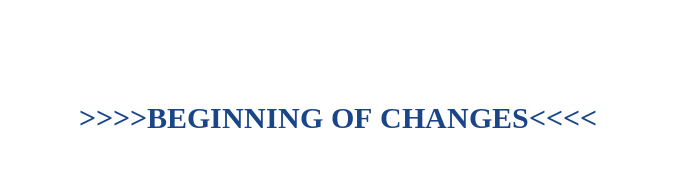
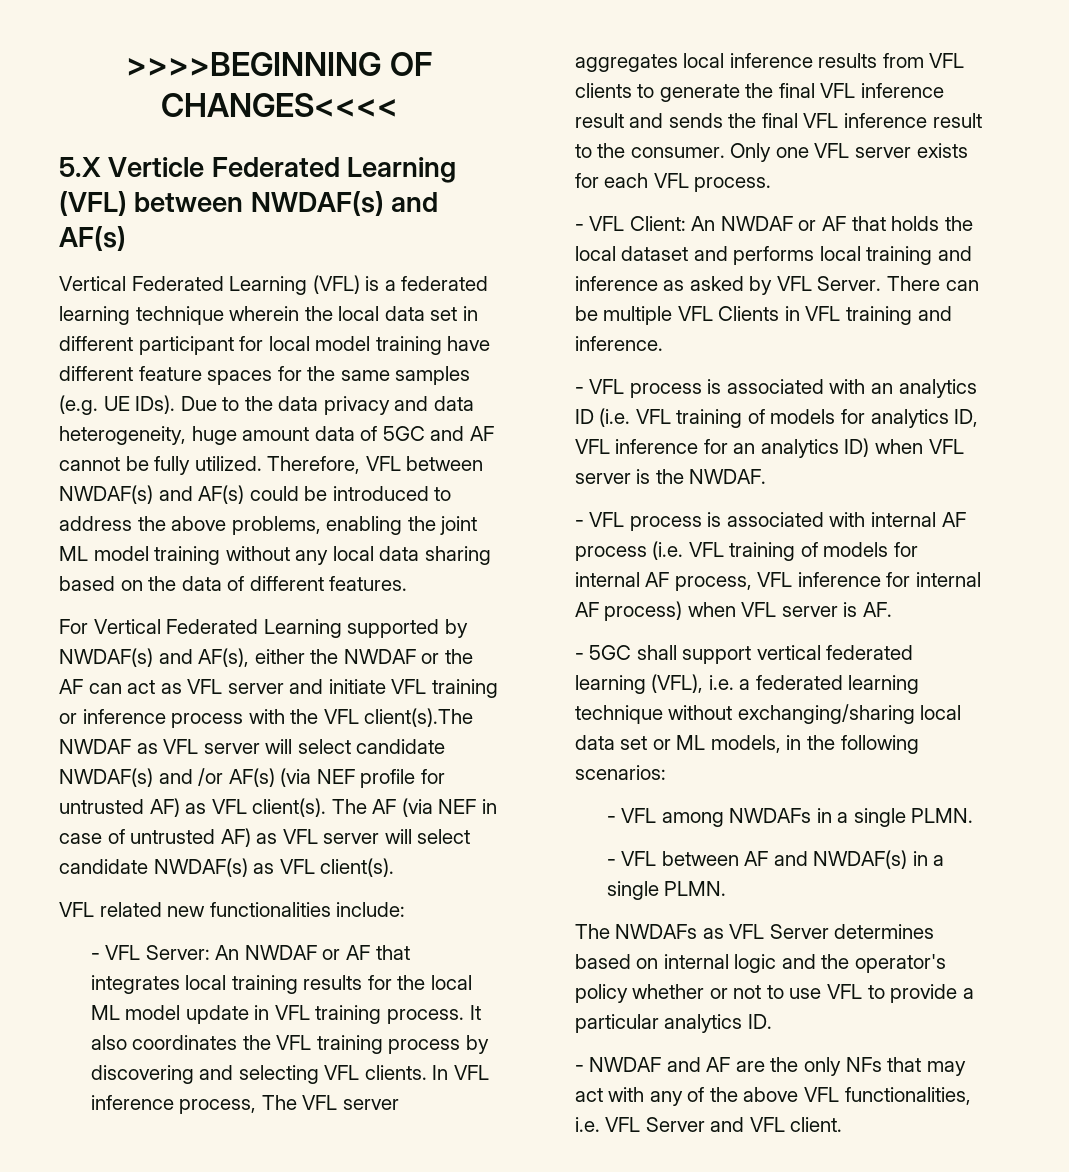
(598, 118) none -> [59,157,457,183] [59,191,439,216] [59,226,126,251] [59,275,489,295] [59,306,478,325] [59,336,491,355] [59,366,471,385] [59,395,474,415] [59,426,494,445] [59,456,484,475] [59,485,452,504] [59,516,478,535] [59,546,491,565] [59,576,408,591] [59,619,468,638] [59,648,473,667] [59,679,498,698] [59,708,474,728] [59,739,446,754] [59,768,445,788] [59,798,497,817] [59,828,471,847] [59,858,395,877] [59,902,406,917] [90,945,410,960] [90,975,472,994] [90,1005,481,1024] [90,1035,489,1054] [90,1065,489,1084] [90,1095,399,1114] [574,53,965,72] [574,83,944,102] [574,113,982,128] [574,143,968,162] [574,173,772,192] [574,216,973,231] [574,246,972,265] [574,276,979,295] [574,306,952,325] [574,336,663,351] [574,379,977,398] [574,408,979,428] [574,438,964,458] [574,469,767,484] [574,512,966,531] [574,541,918,561] [574,572,981,591] [574,601,892,621] [574,645,914,664] [574,674,920,694] [574,704,962,724] [574,735,919,754] [574,765,666,780] [606,808,974,827] [606,850,945,869] [606,881,727,900] [574,924,935,939] [574,954,946,973] [574,984,974,1003] [574,1014,772,1033] [574,1057,966,1076] [574,1087,971,1106] [574,1117,843,1132] // 5.X Verticle Federated Learning (VFL) between NWDAF(s) and AF(s) // Vertical Federated Learning (VFL) is a federated learning technique wherein the local data set in different participant for local model training have different feature spaces for the same samples (e.g. UE IDs). Due to the data privacy and data heterogeneity, huge amount data of 5GC and AF cannot be fully utilized. Therefore, VFL between NWDAF(s) and AF(s) could be introduced to address the above problems, enabling the joint ML model training without any local data sharing based on the data of different features. // For Vertical Federated Learning supported by NWDAF(s) and AF(s), either the NWDAF or the AF can act as VFL server and initiate VFL training or inference process with the VFL client(s).The NWDAF as VFL server will select candidate NWDAF(s) and /or AF(s) (via NEF profile for untrusted AF) as VFL client(s). The AF (via NEF in case of untrusted AF) as VFL server will select candidate NWDAF(s) as VFL client(s). // VFL related new functionalities include: // - VFL Server: An NWDAF or AF that integrates local training results for the local ML model update in VFL training process. It also coordinates the VFL training process by discovering and selecting VFL clients. In VFL inference process, The VFL server aggregates local inference results from VFL clients to generate the final VFL inference result and sends the final VFL inference result to the consumer. Only one VFL server exists for each VFL process. // - VFL Client: An NWDAF or AF that holds the local dataset and performs local training and inference as asked by VFL Server. There can be multiple VFL Clients in VFL training and inference. // - VFL process is associated with an analytics ID (i.e. VFL training of models for analytics ID, VFL inference for an analytics ID) when VFL server is the NWDAF. // - VFL process is associated with internal AF process (i.e. VFL training of models for internal AF process, VFL inference for internal AF process) when VFL server is AF. // - 5GC shall support vertical federated learning (VFL), i.e. a federated learning technique without exchanging/sharing local data set or ML models, in the following scenarios: // - VFL among NWDAFs in a single PLMN. // - VFL between AF and NWDAF(s) in a single PLMN. // The NWDAFs as VFL Server determines based on internal logic and the operator's policy whether or not to use VFL to provide a particular analytics ID. // - NWDAF and AF are the only NFs that may act with any of the above VFL functionalities, i.e. VFL Server and VFL client.

